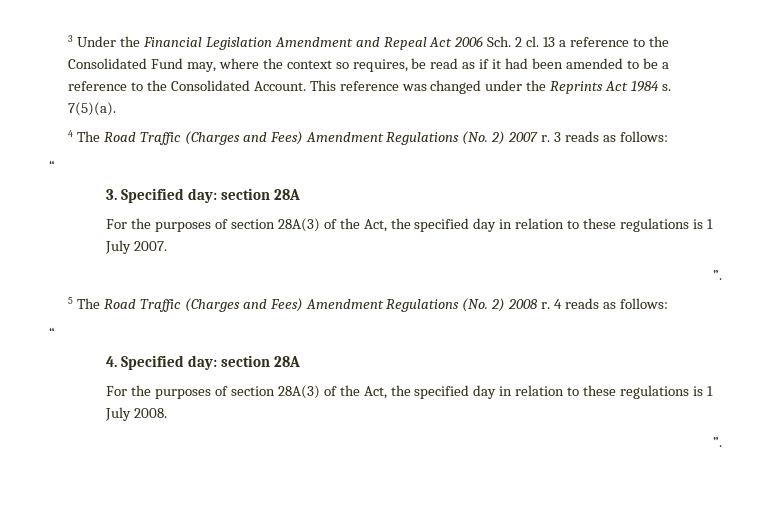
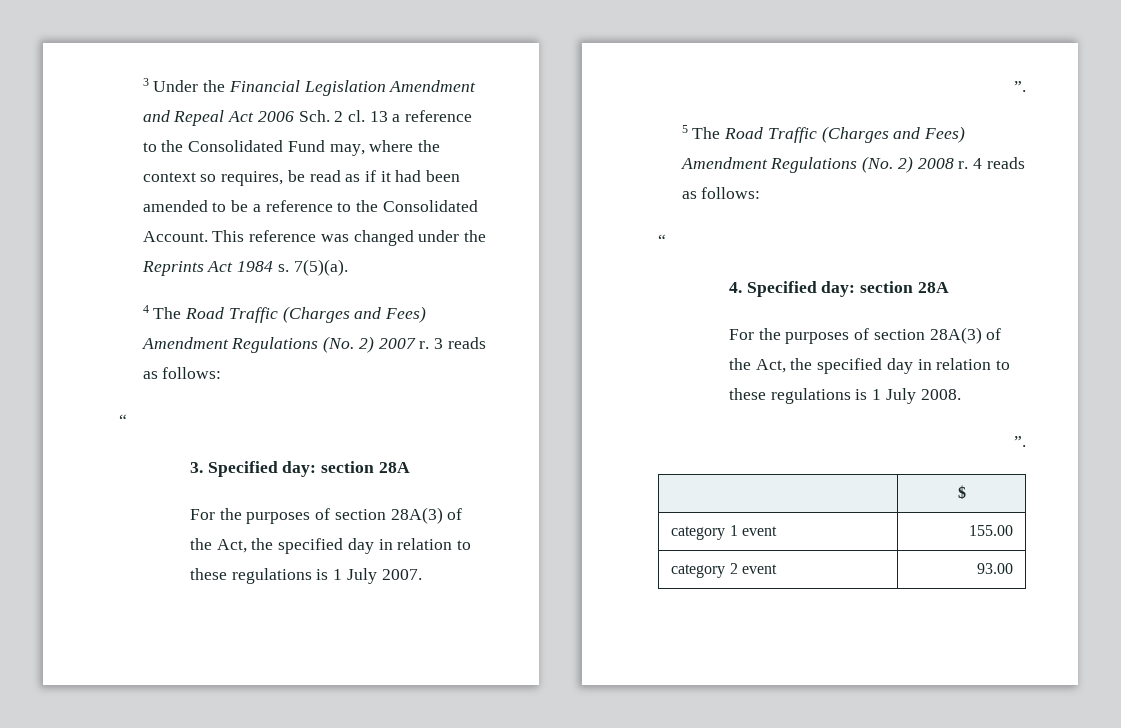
(722, 442) none -> [957,485,966,499] [671,525,778,540] [968,525,1013,536] [671,563,778,578] [976,563,1013,574] // | $ // category 1 event | 155.00 // category 2 event | 93.00

